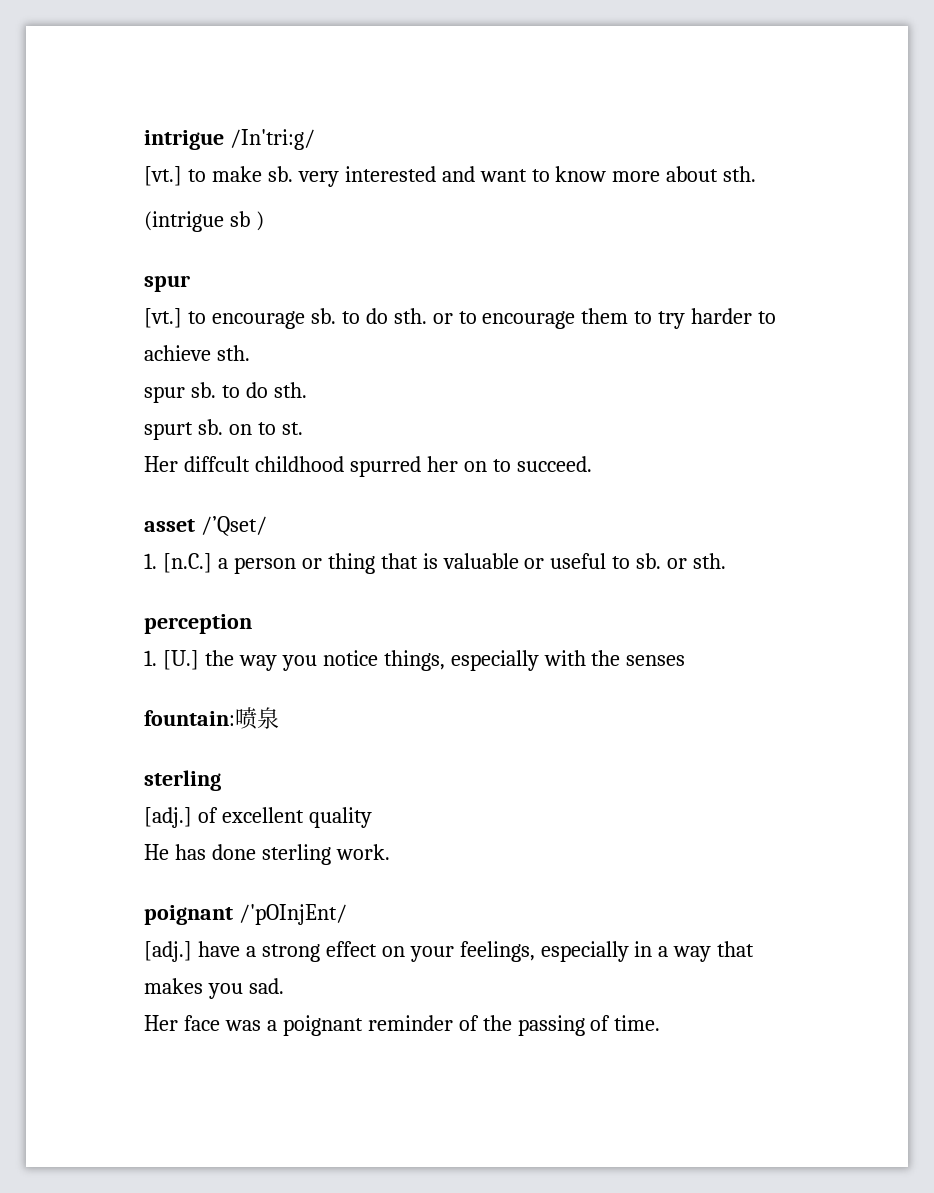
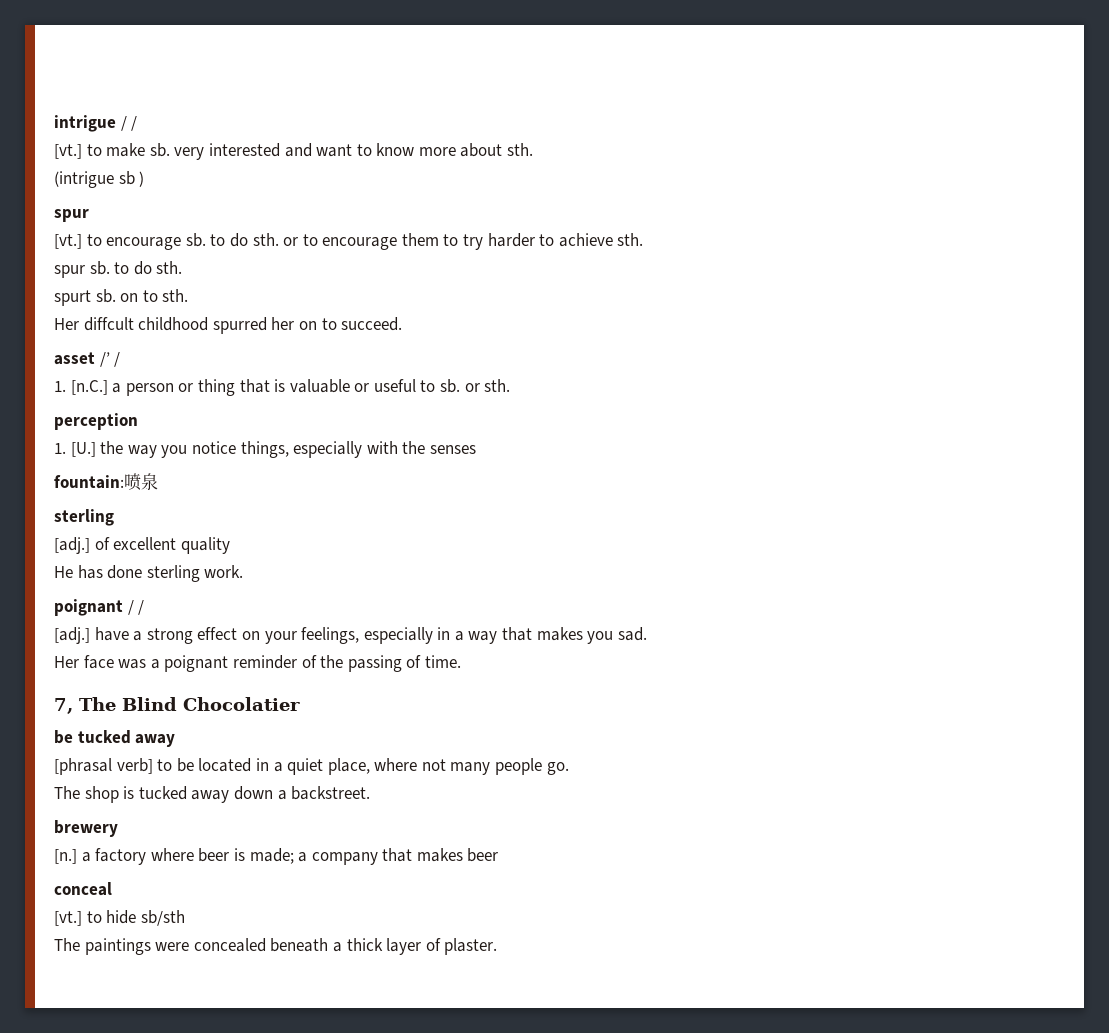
[229,129,315,150] /In'tri:g/ -> [120,116,138,131] / /
[281,422,303,435] st. -> [162,289,189,302] sth.
[200,516,267,536] /’Qset/ -> [99,352,121,367] /’ /
[238,904,347,925] /'pOInjEnt/ -> [127,600,145,615] / /
(661, 1023) none -> [54,697,300,714] [54,730,176,747] [54,758,569,775] [54,786,371,803] [54,820,118,837] [54,848,499,865] [54,882,112,896] [54,910,185,926] [54,938,498,955] // 7, The Blind Chocolatier // be tucked away // [phrasal verb] to be located in a quiet place, where not many people go. // The shop is tucked away down a backstreet. // brewery // [n.] a factory where beer is made; a company that makes beer // conceal // [vt.] to hide sb/sth // The paintings were concealed beneath a thick layer of plaster.

